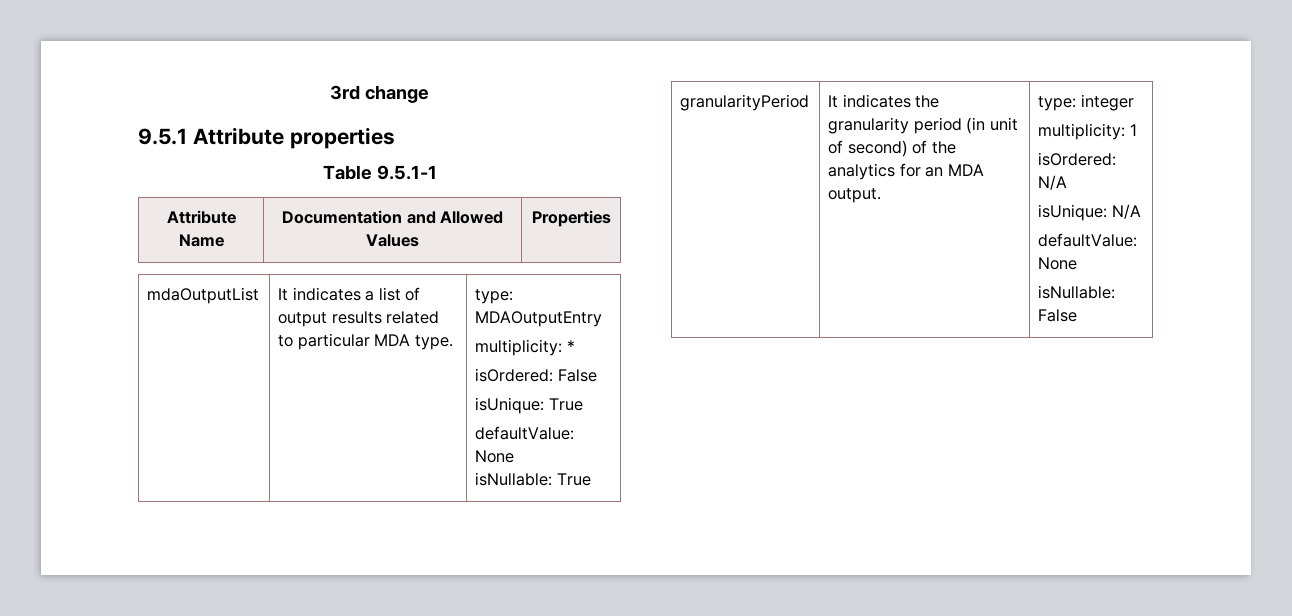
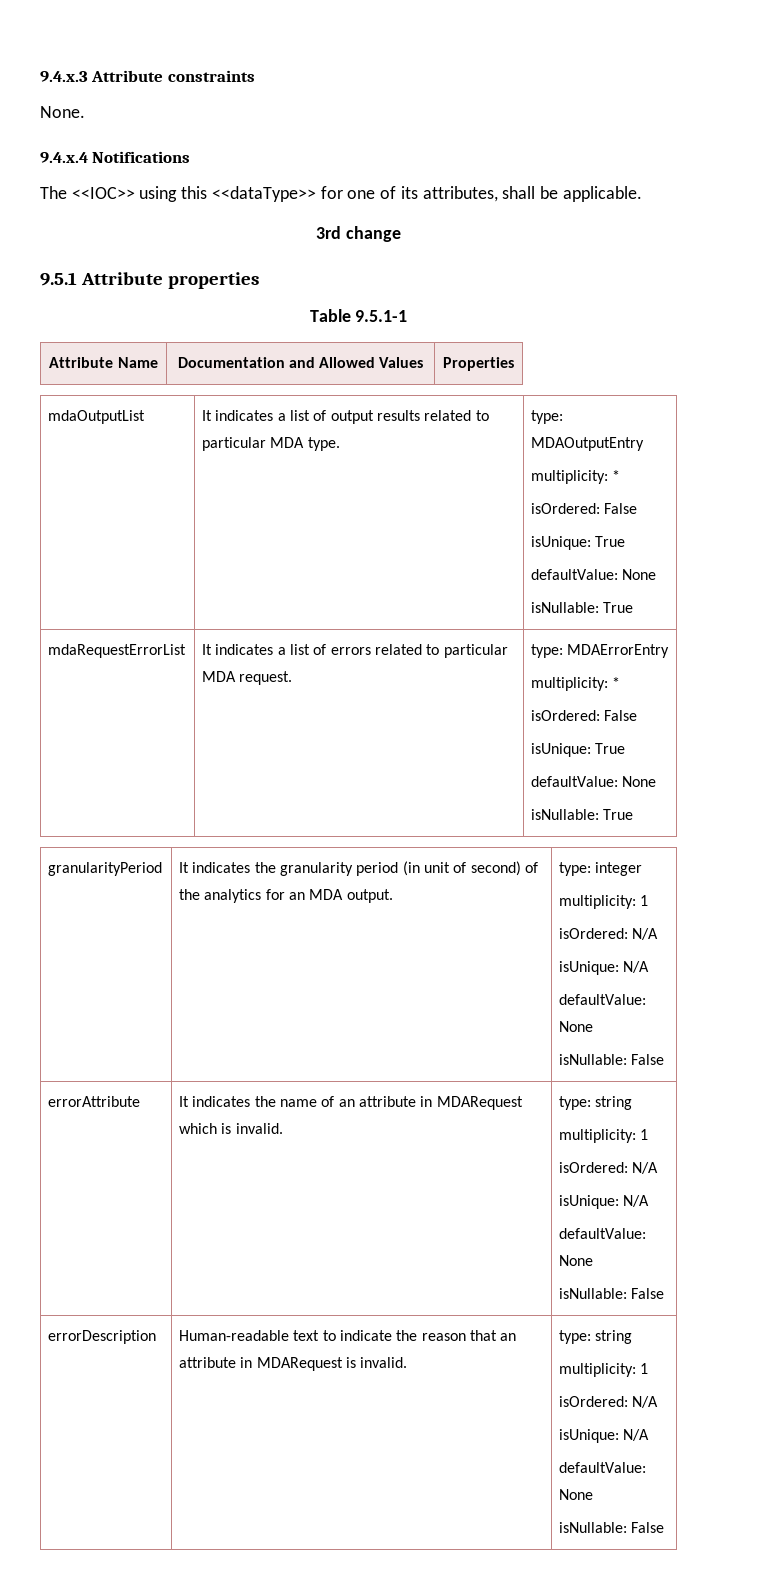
(330, 92) none -> [40,70,255,82] [40,106,85,118] [40,151,191,163] [40,186,642,202] 9.4.x.3 Attribute constraints // None. // 9.4.x.4 Notifications // The <<IOC>> using this <<dataType>> for one of its attributes, shall be applicable. //
(591, 479) none -> [48,644,187,658] [202,644,508,658] [202,671,293,685] [531,644,670,658] [531,677,621,691] [531,710,638,721] [531,743,626,757] [531,776,657,787] [531,809,634,820] // mdaRequestErrorList | It indicates a list of errors related to particular MDA request. | type: MDAErrorEntry // multiplicity: * // isOrdered: False // isUnique: True // defaultValue: None // isNullable: True
(1078, 315) none -> [48,1096,141,1107] [179,1096,523,1110] [179,1123,283,1134] [559,1096,633,1110] [559,1129,649,1143] [559,1162,659,1174] [559,1195,650,1209] [559,1228,647,1239] [559,1255,594,1266] [559,1288,665,1299] [48,1330,157,1344] [179,1330,517,1341] [179,1357,408,1371] [559,1330,633,1344] [559,1363,649,1377] [559,1396,659,1408] [559,1429,650,1443] [559,1462,647,1473] [559,1489,594,1500] [559,1522,665,1533] // errorAttribute | It indicates the name of an attribute in MDARequest which is invalid. | type: string // multiplicity: 1 // isOrdered: N/A // isUnique: N/A // defaultValue: None // isNullable: False // errorDescription | Human-readable text to indicate the reason that an attribute in MDARequest is invalid. | type: string // multiplicity: 1 // isOrdered: N/A // isUnique: N/A // defaultValue: None // isNullable: False

